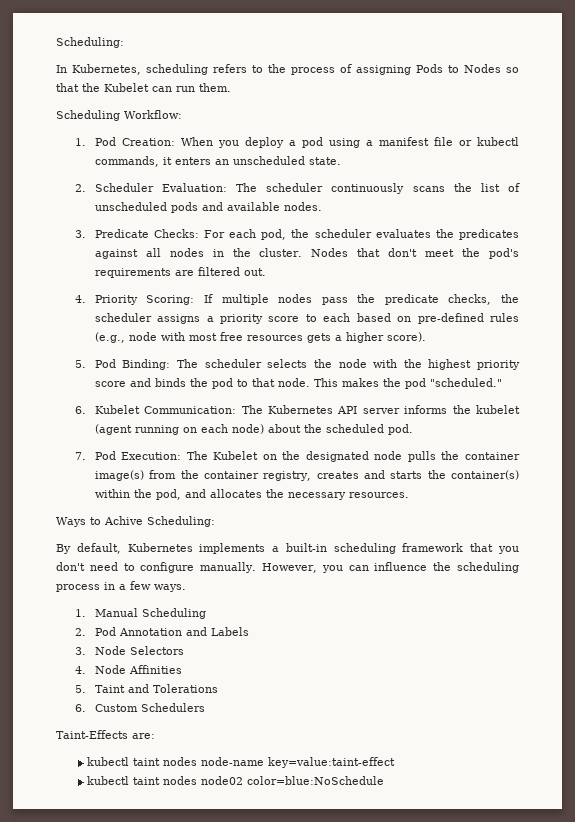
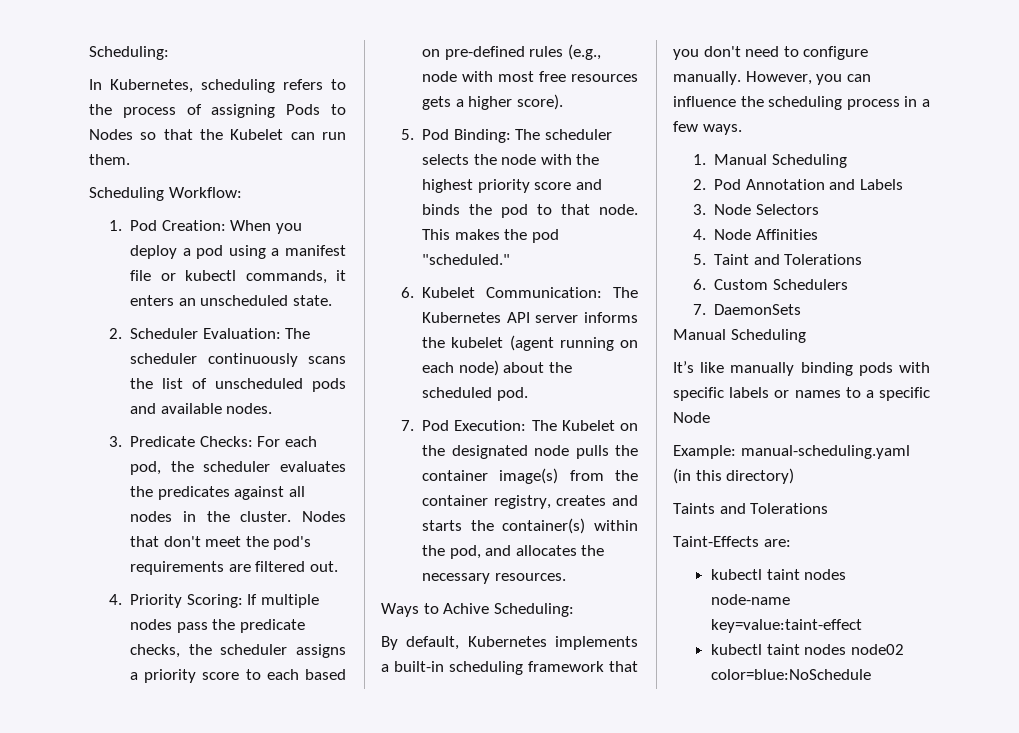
(205, 707) none -> [692,304,802,315] [673,329,806,343] [673,361,930,376] [673,387,930,401] [673,412,710,423] [673,445,910,459] [673,468,795,484] [673,503,829,514] // 7. DaemonSets // Manual Scheduling // It’s like manually binding pods with specific labels or names to a specific Node // Example: manual-scheduling.yaml (in this directory) // Taints and Tolerations

